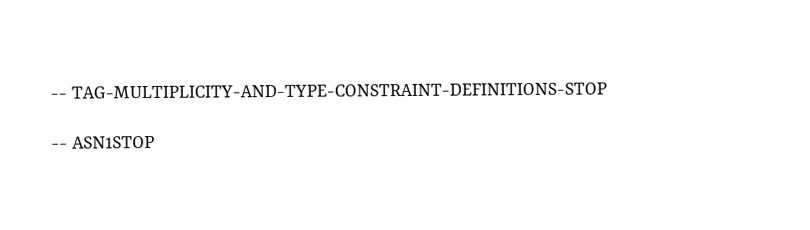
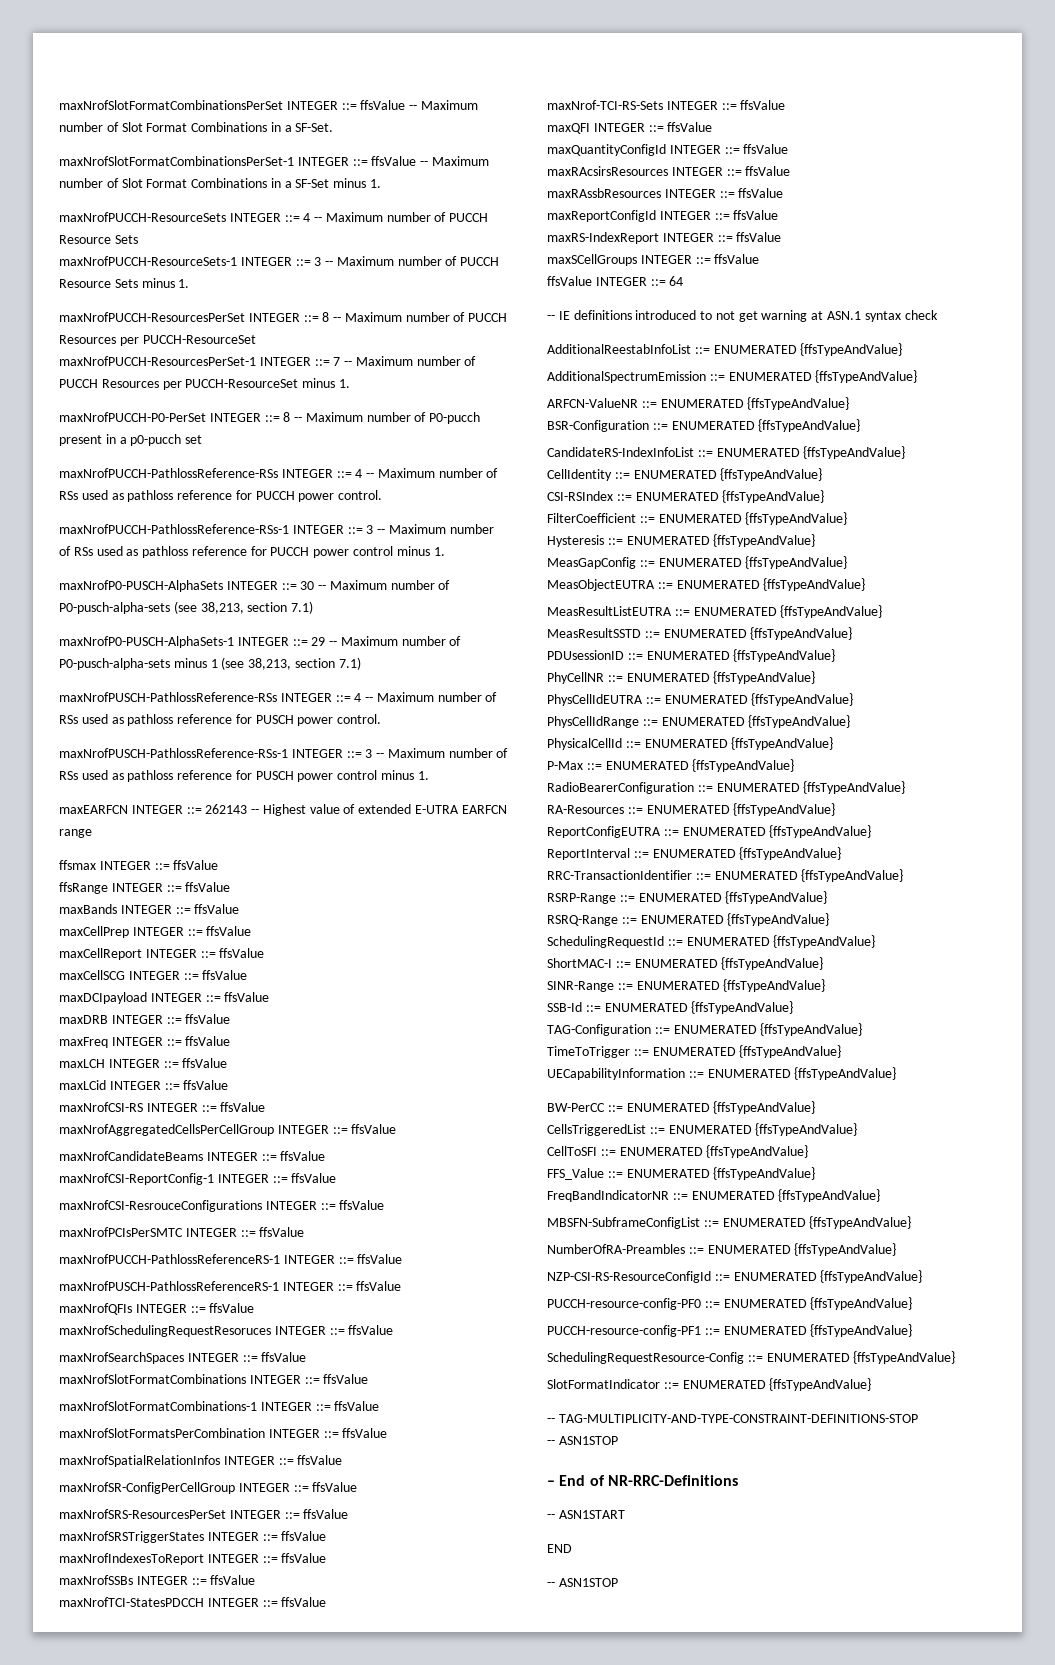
[50,82,608,99] -- TAG-MULTIPLICITY-AND-TYPE-CONSTRAINT-DEFINITIONS-STOP -> [59,100,478,110] [59,122,334,132] [59,156,489,166] [59,178,382,188] [59,212,489,222] [59,235,138,244] [59,256,500,266] [59,278,190,288] [59,312,508,322] [59,335,256,346] [59,356,477,366] [59,378,350,390] [59,412,481,424] [59,434,203,446] [59,468,499,478] [59,490,383,502] [59,524,494,534] [59,546,445,558] [59,580,451,592] [59,601,314,614] [59,636,462,648] [59,657,361,670] [59,692,498,702] [59,714,382,726] [59,748,509,758] [59,770,429,782] [59,804,507,816] [59,829,92,838] [59,860,219,870] [59,882,231,894] [59,904,240,914] [59,926,252,938] [59,948,265,960] [59,970,248,980] [59,992,270,1004] [59,1014,231,1024] [59,1036,231,1048] [59,1058,228,1068] [59,1080,229,1090] [59,1102,266,1112] [59,1124,397,1136] [59,1151,326,1161] [59,1173,337,1185] [59,1200,385,1212] [59,1227,305,1237] [59,1254,403,1264] [59,1281,402,1291] [59,1303,255,1315] [59,1325,394,1337] [59,1352,307,1364] [59,1374,369,1384] [59,1401,380,1411] [59,1428,388,1438] [59,1455,343,1467] [59,1482,358,1494] [59,1509,349,1519] [59,1531,327,1543] [59,1553,327,1565] [59,1575,256,1585] [59,1597,327,1607] [547,100,786,110] [547,122,713,134] [547,144,789,156] [547,166,791,176] [547,188,784,198] [547,210,779,222] [547,232,782,244] [547,254,760,266] [547,276,684,286] [547,310,938,322] [547,343,903,356] [547,370,918,383] [547,397,850,410] [547,419,861,432] [547,446,906,459] [547,468,823,481] [547,490,825,503] [547,512,848,525] [547,534,816,547] [547,556,848,569] [547,578,866,591] [547,605,883,618] [547,627,853,640] [547,649,836,662] [547,671,816,684] [547,693,854,706] [547,715,851,728] [547,737,834,750] [547,759,795,772] [547,781,906,794] [547,803,836,816] [547,825,872,838] [547,847,842,860] [547,869,904,882] [547,891,828,904] [547,913,830,926] [547,935,876,948] [547,957,824,970] [547,979,826,992] [547,1001,794,1014] [547,1023,863,1036] [547,1045,842,1058] [547,1067,897,1080] [547,1101,816,1114] [547,1123,858,1136] [547,1145,809,1158] [547,1167,816,1180] [547,1189,881,1202] [547,1216,912,1229] [547,1243,897,1256] [547,1270,923,1283] [547,1297,913,1310] [547,1324,913,1337] [547,1351,956,1364] [547,1378,872,1391] [547,1414,918,1423] [547,1436,618,1445] [547,1475,738,1486] [547,1510,625,1519] [547,1544,572,1553] maxNrofSlotFormatCombinationsPerSet INTEGER ::= ffsValue -- Maximum number of Slot Format Combinations in a SF-Set. // maxNrofSlotFormatCombinationsPerSet-1 INTEGER ::= ffsValue -- Maximum number of Slot Format Combinations in a SF-Set minus 1. // maxNrofPUCCH-ResourceSets INTEGER ::= 4 -- Maximum number of PUCCH Resource Sets // maxNrofPUCCH-ResourceSets-1 INTEGER ::= 3 -- Maximum number of PUCCH Resource Sets minus 1. // maxNrofPUCCH-ResourcesPerSet INTEGER ::= 8 -- Maximum number of PUCCH Resources per PUCCH-ResourceSet // maxNrofPUCCH-ResourcesPerSet-1 INTEGER ::= 7 -- Maximum number of PUCCH Resources per PUCCH-ResourceSet minus 1. // maxNrofPUCCH-P0-PerSet INTEGER ::= 8 -- Maximum number of P0-pucch present in a p0-pucch set // maxNrofPUCCH-PathlossReference-RSs INTEGER ::= 4 -- Maximum number of RSs used as pathloss reference for PUCCH power control. // maxNrofPUCCH-PathlossReference-RSs-1 INTEGER ::= 3 -- Maximum number of RSs used as pathloss reference for PUCCH power control minus 1. // maxNrofP0-PUSCH-AlphaSets INTEGER ::= 30 -- Maximum number of P0-pusch-alpha-sets (see 38,213, section 7.1) // maxNrofP0-PUSCH-AlphaSets-1 INTEGER ::= 29 -- Maximum number of P0-pusch-alpha-sets minus 1 (see 38,213, section 7.1) // maxNrofPUSCH-PathlossReference-RSs INTEGER ::= 4 -- Maximum number of RSs used as pathloss reference for PUSCH power control. // maxNrofPUSCH-PathlossReference-RSs-1 INTEGER ::= 3 -- Maximum number of RSs used as pathloss reference for PUSCH power control minus 1. // maxEARFCN INTEGER ::= 262143 -- Highest value of extended E-UTRA EARFCN range // ffsmax INTEGER ::= ffsValue // ffsRange INTEGER ::= ffsValue // maxBands INTEGER ::= ffsValue // maxCellPrep INTEGER ::= ffsValue // maxCellReport INTEGER ::= ffsValue // maxCellSCG INTEGER ::= ffsValue // maxDCIpayload INTEGER ::= ffsValue // maxDRB INTEGER ::= ffsValue // maxFreq INTEGER ::= ffsValue // maxLCH INTEGER ::= ffsValue // maxLCid INTEGER ::= ffsValue // maxNrofCSI-RS INTEGER ::= ffsValue // maxNrofAggregatedCellsPerCellGroup INTEGER ::= ffsValue // maxNrofCandidateBeams INTEGER ::= ffsValue // maxNrofCSI-ReportConfig-1 INTEGER ::= ffsValue // maxNrofCSI-ResrouceConfigurations INTEGER ::= ffsValue // maxNrofPCIsPerSMTC INTEGER ::= ffsValue // maxNrofPUCCH-PathlossReferenceRS-1 INTEGER ::= ffsValue // maxNrofPUSCH-PathlossReferenceRS-1 INTEGER ::= ffsValue // maxNrofQFIs INTEGER ::= ffsValue // maxNrofSchedulingRequestResoruces INTEGER ::= ffsValue // maxNrofSearchSpaces INTEGER ::= ffsValue // maxNrofSlotFormatCombinations INTEGER ::= ffsValue // maxNrofSlotFormatCombinations-1 INTEGER ::= ffsValue // maxNrofSlotFormatsPerCombination INTEGER ::= ffsValue // maxNrofSpatialRelationInfos INTEGER ::= ffsValue // maxNrofSR-ConfigPerCellGroup INTEGER ::= ffsValue // maxNrofSRS-ResourcesPerSet INTEGER ::= ffsValue // maxNrofSRSTriggerStates INTEGER ::= ffsValue // maxNrofIndexesToReport INTEGER ::= ffsValue // maxNrofSSBs INTEGER ::= ffsValue // maxNrofTCI-StatesPDCCH INTEGER ::= ffsValue // maxNrof-TCI-RS-Sets INTEGER ::= ffsValue // maxQFI INTEGER ::= ffsValue // maxQuantityConfigId INTEGER ::= ffsValue // maxRAcsirsResources INTEGER ::= ffsValue // maxRAssbResources INTEGER ::= ffsValue // maxReportConfigId INTEGER ::= ffsValue // maxRS-IndexReport INTEGER ::= ffsValue // maxSCellGroups INTEGER ::= ffsValue // ffsValue INTEGER ::= 64 // -- IE definitions introduced to not get warning at ASN.1 syntax check // AdditionalReestabInfoList ::= ENUMERATED {ffsTypeAndValue} // AdditionalSpectrumEmission ::= ENUMERATED {ffsTypeAndValue} // ARFCN-ValueNR ::= ENUMERATED {ffsTypeAndValue} // BSR-Configuration ::= ENUMERATED {ffsTypeAndValue} // CandidateRS-IndexInfoList ::= ENUMERATED {ffsTypeAndValue} // CellIdentity ::= ENUMERATED {ffsTypeAndValue} // CSI-RSIndex ::= ENUMERATED {ffsTypeAndValue} // FilterCoefficient ::= ENUMERATED {ffsTypeAndValue} // Hysteresis ::= ENUMERATED {ffsTypeAndValue} // MeasGapConfig ::= ENUMERATED {ffsTypeAndValue} // MeasObjectEUTRA ::= ENUMERATED {ffsTypeAndValue} // MeasResultListEUTRA ::= ENUMERATED {ffsTypeAndValue} // MeasResultSSTD ::= ENUMERATED {ffsTypeAndValue} // PDUsessionID ::= ENUMERATED {ffsTypeAndValue} // PhyCellNR ::= ENUMERATED {ffsTypeAndValue} // PhysCellIdEUTRA ::= ENUMERATED {ffsTypeAndValue} // PhysCellIdRange ::= ENUMERATED {ffsTypeAndValue} // PhysicalCellId ::= ENUMERATED {ffsTypeAndValue} // P-Max ::= ENUMERATED {ffsTypeAndValue} // RadioBearerConfiguration ::= ENUMERATED {ffsTypeAndValue} // RA-Resources ::= ENUMERATED {ffsTypeAndValue} // ReportConfigEUTRA ::= ENUMERATED {ffsTypeAndValue} // ReportInterval ::= ENUMERATED {ffsTypeAndValue} // RRC-TransactionIdentifier ::= ENUMERATED {ffsTypeAndValue} // RSRP-Range ::= ENUMERATED {ffsTypeAndValue} // RSRQ-Range ::= ENUMERATED {ffsTypeAndValue} // SchedulingRequestId ::= ENUMERATED {ffsTypeAndValue} // ShortMAC-I ::= ENUMERATED {ffsTypeAndValue} // SINR-Range ::= ENUMERATED {ffsTypeAndValue} // SSB-Id ::= ENUMERATED {ffsTypeAndValue} // TAG-Configuration ::= ENUMERATED {ffsTypeAndValue} // TimeToTrigger ::= ENUMERATED {ffsTypeAndValue} // UECapabilityInformation ::= ENUMERATED {ffsTypeAndValue} // BW-PerCC ::= ENUMERATED {ffsTypeAndValue} // CellsTriggeredList ::= ENUMERATED {ffsTypeAndValue} // CellToSFI ::= ENUMERATED {ffsTypeAndValue} // FFS_Value ::= ENUMERATED {ffsTypeAndValue} // FreqBandIndicatorNR ::= ENUMERATED {ffsTypeAndValue} // MBSFN-SubframeConfigList ::= ENUMERATED {ffsTypeAndValue} // NumberOfRA-Preambles ::= ENUMERATED {ffsTypeAndValue} // NZP-CSI-RS-ResourceConfigId ::= ENUMERATED {ffsTypeAndValue} // PUCCH-resource-config-PF0 ::= ENUMERATED {ffsTypeAndValue} // PUCCH-resource-config-PF1 ::= ENUMERATED {ffsTypeAndValue} // SchedulingRequestResource-Config ::= ENUMERATED {ffsTypeAndValue} // SlotFormatIndicator ::= ENUMERATED {ffsTypeAndValue} // -- TAG-MULTIPLICITY-AND-TYPE-CONSTRAINT-DEFINITIONS-STOP // -- ASN1STOP // – End of NR-RRC-Definitions // -- ASN1START // END

